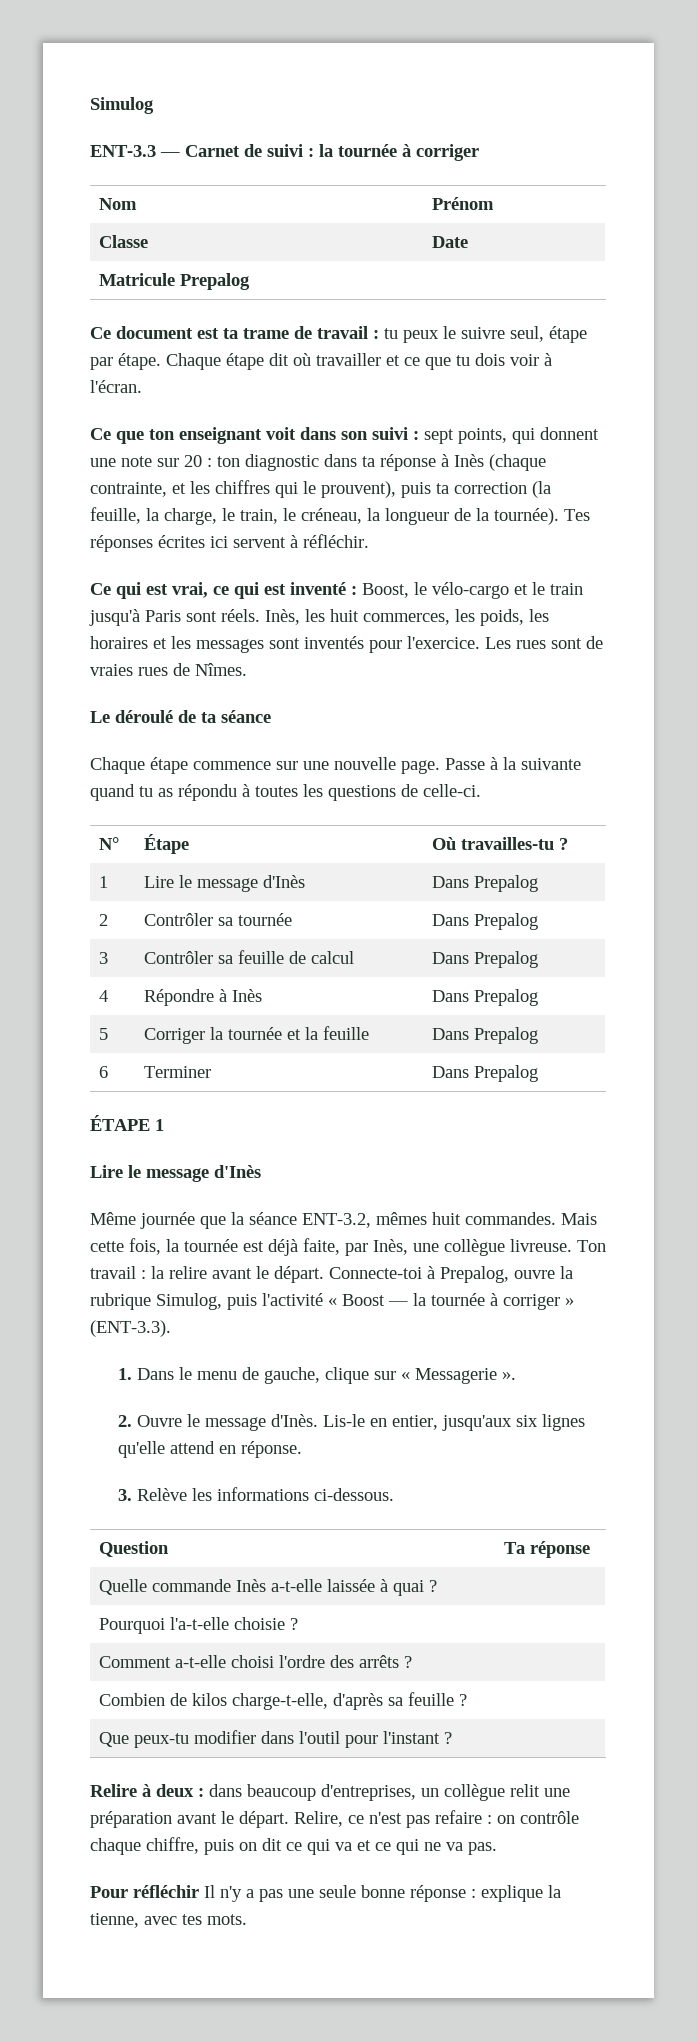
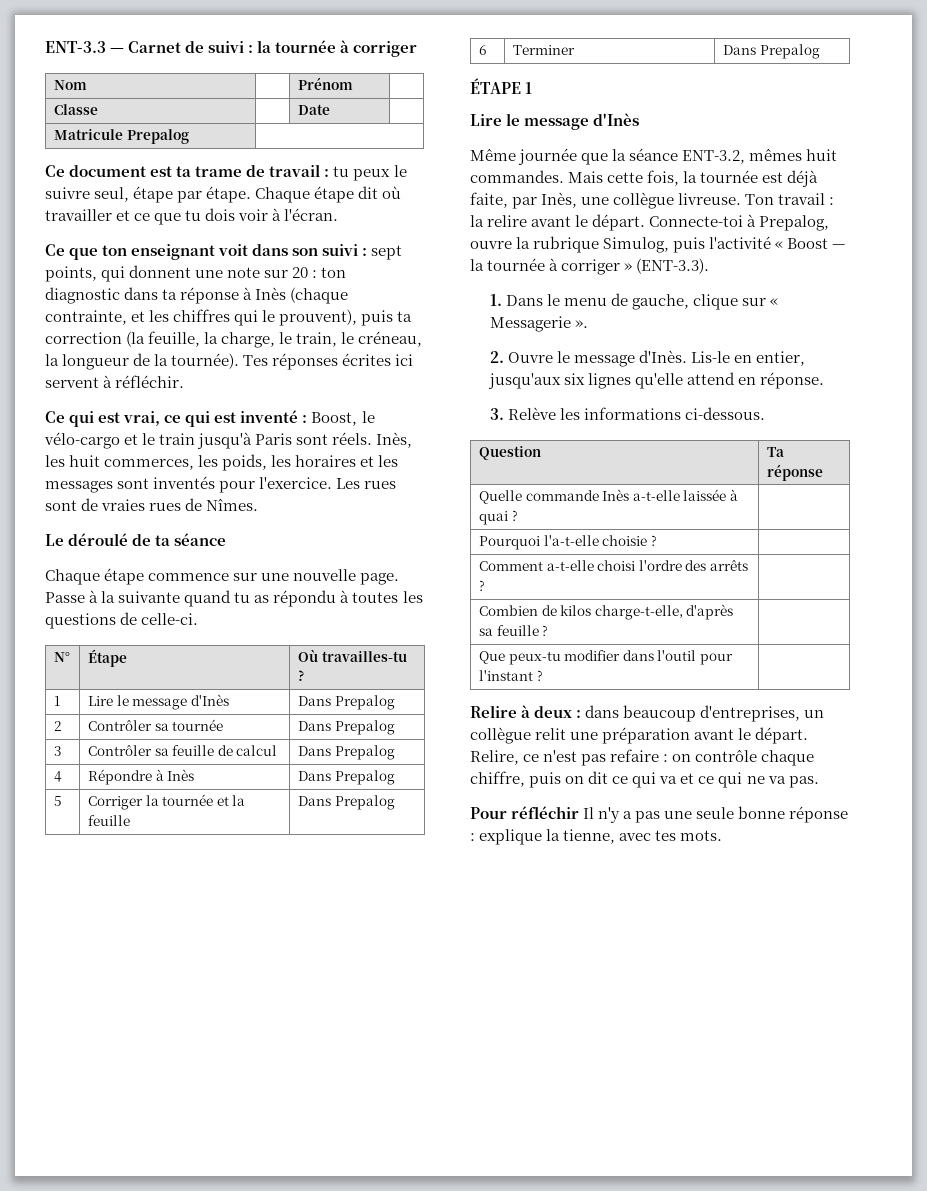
[90,97,154,114] Simulog // -> (45, 47) none

